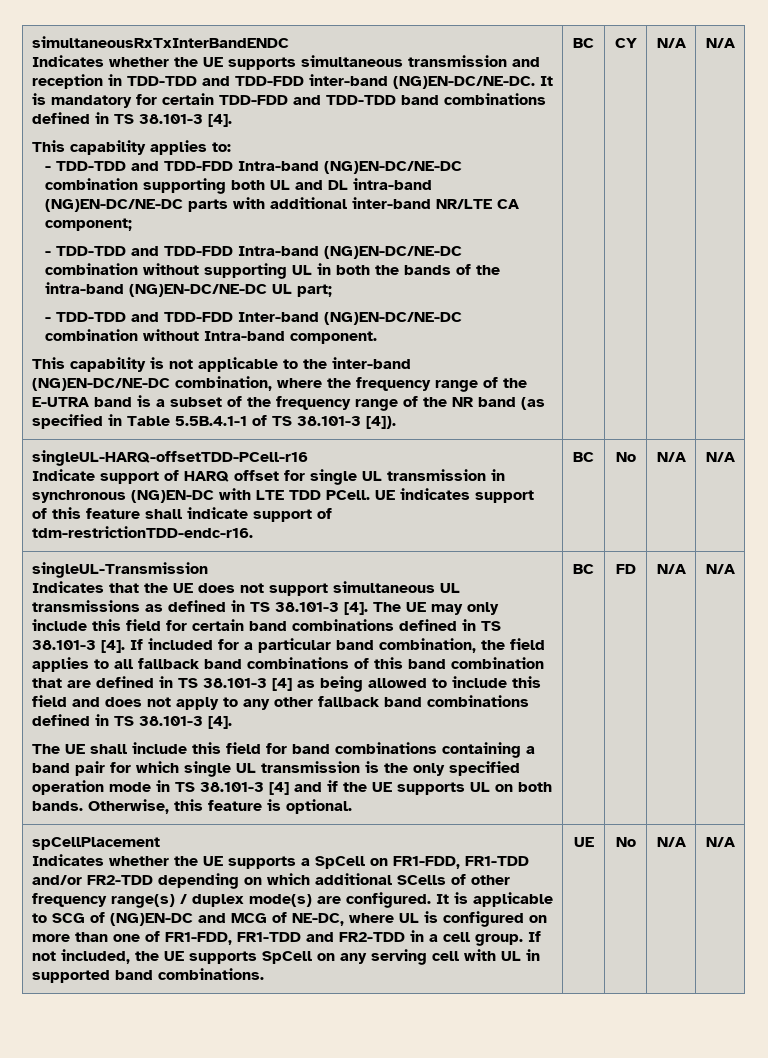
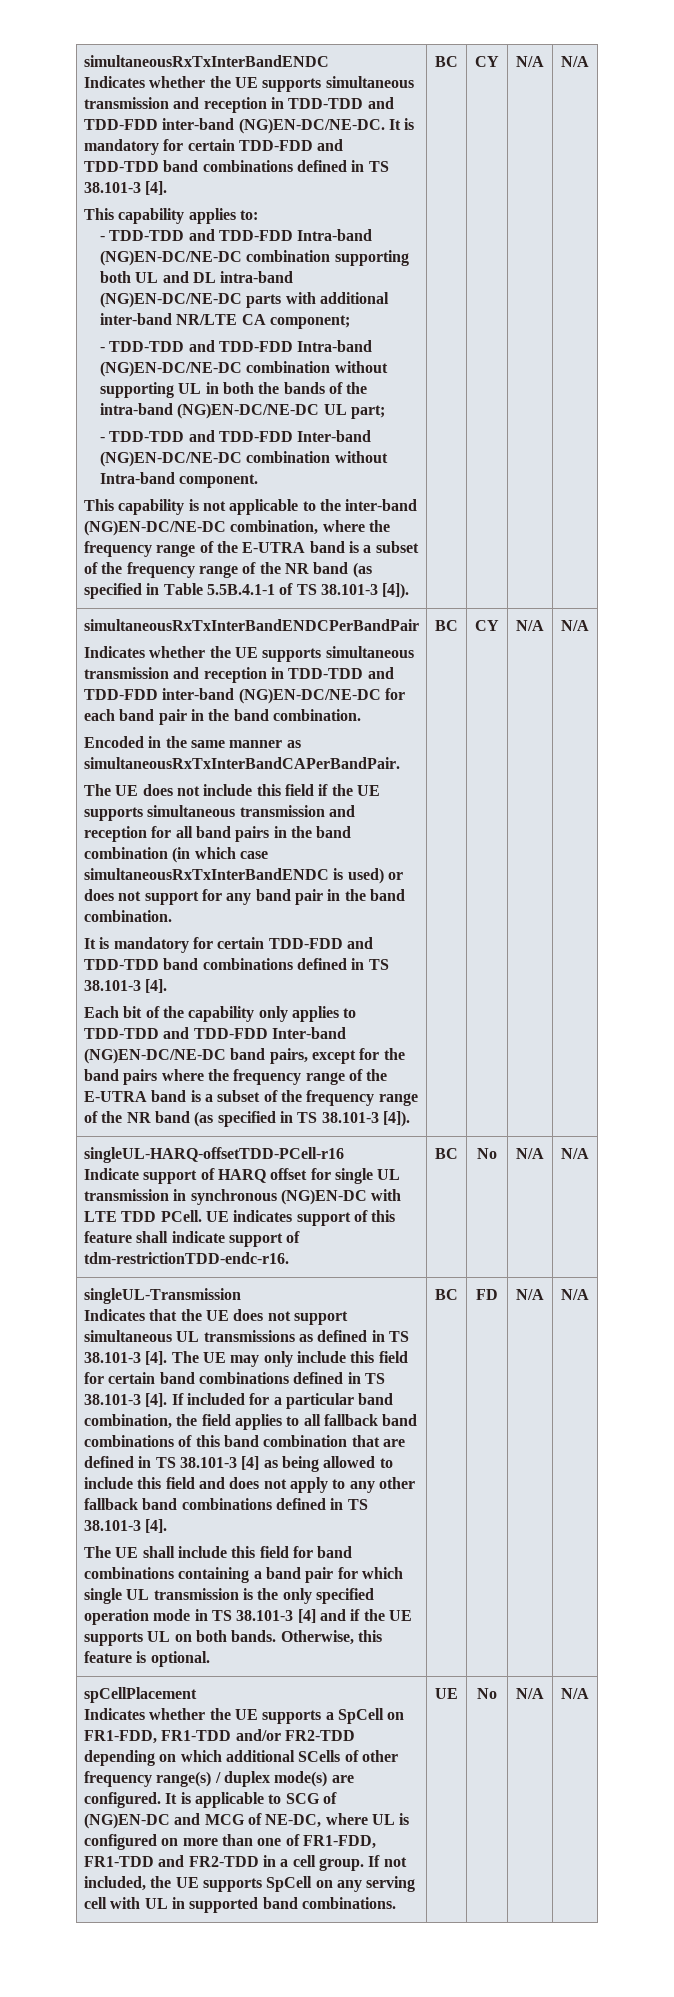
(735, 43) none -> [83,619,419,631] [83,646,414,662] [83,667,394,683] [83,688,405,704] [83,709,361,725] [83,736,301,748] [83,757,400,769] [83,784,380,796] [83,805,355,821] [83,826,352,842] [83,847,268,863] [83,868,403,884] [83,889,405,905] [83,910,172,922] [83,937,373,953] [83,958,389,970] [83,979,168,993] [83,1006,357,1022] [83,1027,346,1039] [83,1048,405,1064] [83,1069,388,1085] [83,1090,418,1106] [83,1111,410,1127] [435,620,458,631] [475,620,499,631] [516,620,544,631] [561,620,589,631] // simultaneousRxTxInterBandENDCPerBandPair // Indicates whether the UE supports simultaneous transmission and reception in TDD-TDD and TDD-FDD inter-band (NG)EN-DC/NE-DC for each band pair in the band combination. // Encoded in the same manner as simultaneousRxTxInterBandCAPerBandPair. // The UE does not include this field if the UE supports simultaneous transmission and reception for all band pairs in the band combination (in which case simultaneousRxTxInterBandENDC is used) or does not support for any band pair in the band combination. // It is mandatory for certain TDD-FDD and TDD-TDD band combinations defined in TS 38.101-3 [4]. // Each bit of the capability only applies to TDD-TDD and TDD-FDD Inter-band (NG)EN-DC/NE-DC band pairs, except for the band pairs where the frequency range of the E-UTRA band is a subset of the frequency range of the NR band (as specified in TS 38.101-3 [4]). | BC | CY | N/A | N/A

